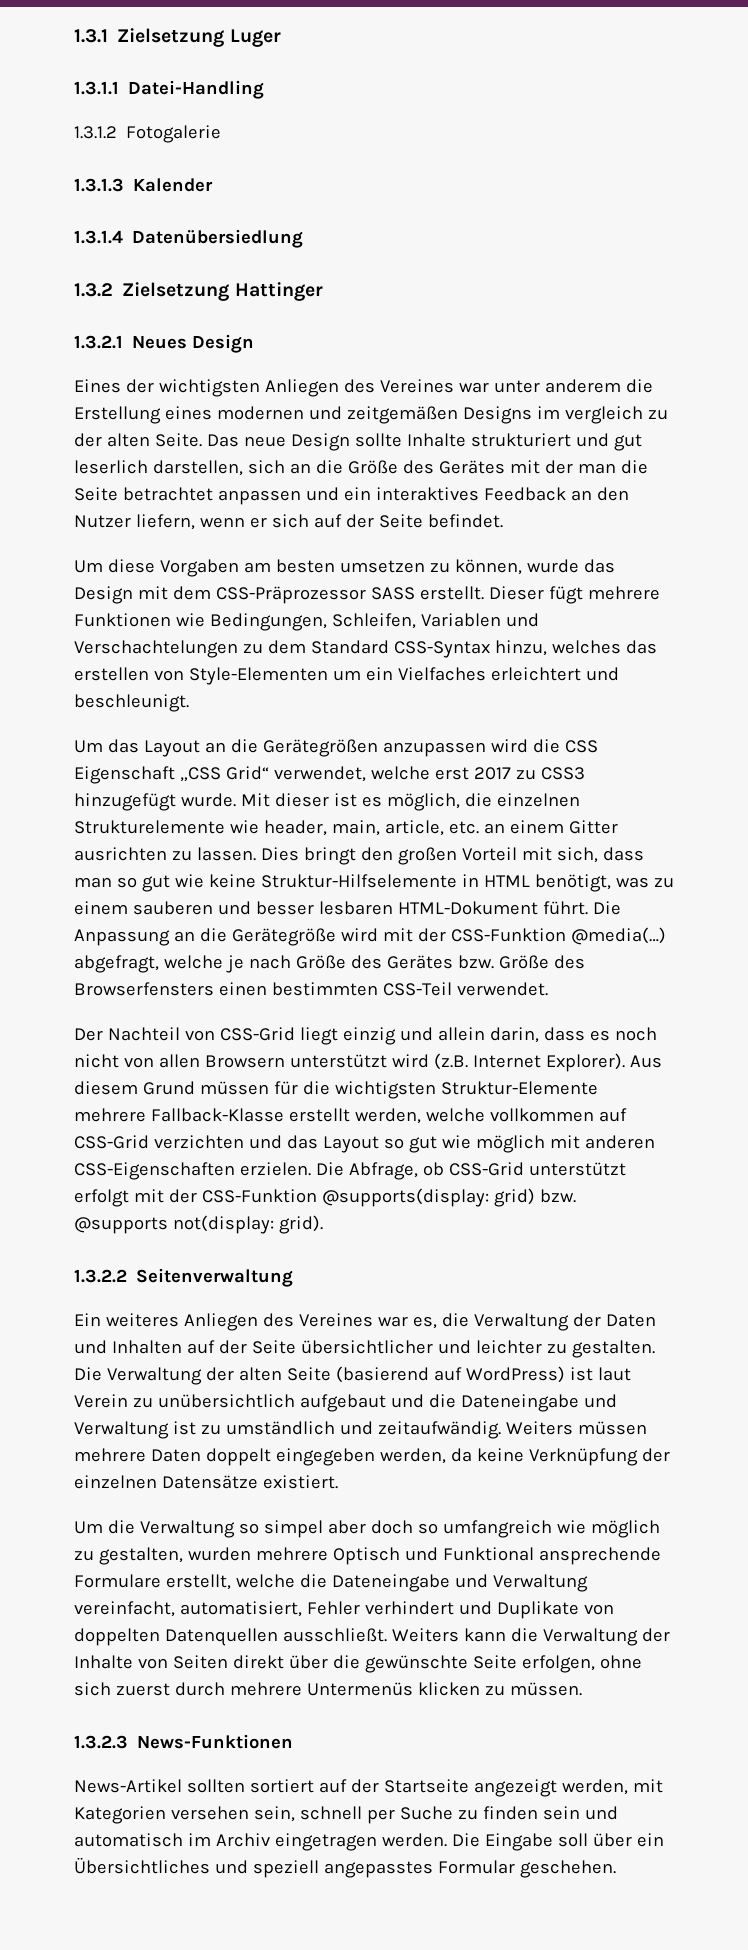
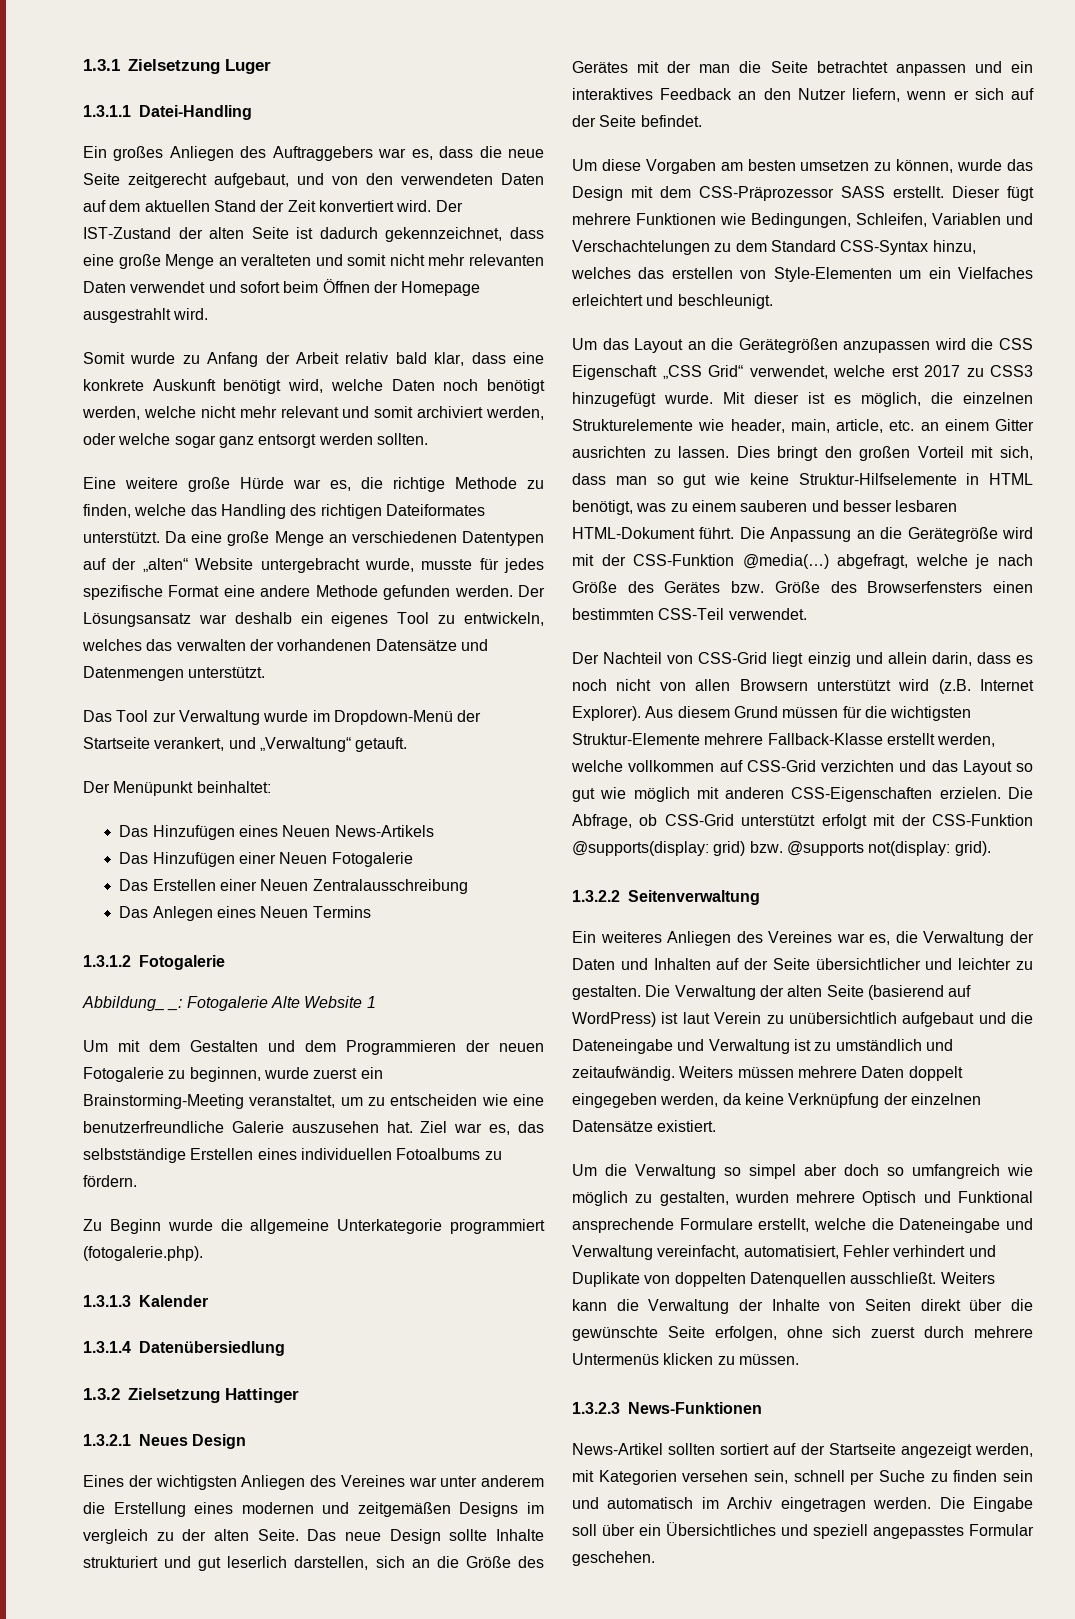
[74,125,222,143] 1.3.1.2 Fotogalerie -> [83,146,545,161] [83,173,544,188] [83,200,463,212] [83,227,544,242] [83,254,544,269] [83,279,481,296] [83,308,209,323] [83,352,544,367] [83,379,545,394] [82,406,544,420] [83,433,428,448] [83,477,544,492] [83,504,485,519] [83,531,544,546] [83,558,544,573] [83,585,545,600] [83,612,544,627] [82,639,488,651] [83,666,266,681] [83,710,482,725] [83,737,408,752] [83,781,271,796] [119,825,434,840] [119,852,413,867] [119,879,468,894] [119,906,371,921] [83,955,225,970] [82,996,376,1011] [83,1040,544,1055] [83,1067,383,1082] [83,1094,544,1109] [83,1121,544,1135] [83,1148,502,1163] [83,1175,137,1187] [83,1219,545,1234] [83,1246,203,1261] Ein großes Anliegen des Auftraggebers war es, dass die neue Seite zeitgerecht aufgebaut, und von den verwendeten Daten auf dem aktuellen Stand der Zeit konvertiert wird. Der IST-Zustand der alten Seite ist dadurch gekennzeichnet, dass eine große Menge an veralteten und somit nicht mehr relevanten Daten verwendet und sofort beim Öffnen der Homepage ausgestrahlt wird. // Somit wurde zu Anfang der Arbeit relativ bald klar, dass eine konkrete Auskunft benötigt wird, welche Daten noch benötigt werden, welche nicht mehr relevant und somit archiviert werden, oder welche sogar ganz entsorgt werden sollten. // Eine weitere große Hürde war es, die richtige Methode zu finden, welche das Handling des richtigen Dateiformates unterstützt. Da eine große Menge an verschiedenen Datentypen auf der „alten“ Website untergebracht wurde, musste für jedes spezifische Format eine andere Methode gefunden werden. Der Lösungsansatz war deshalb ein eigenes Tool zu entwickeln, welches das verwalten der vorhandenen Datensätze und Datenmengen unterstützt. // Das Tool zur Verwaltung wurde im Dropdown-Menü der Startseite verankert, und „Verwaltung“ getauft. // Der Menüpunkt beinhaltet: // Das Hinzufügen eines Neuen News-Artikels // Das Hinzufügen einer Neuen Fotogalerie // Das Erstellen einer Neuen Zentralausschreibung // Das Anlegen eines Neuen Termins // 1.3.1.2 Fotogalerie // Abbildung_ _: Fotogalerie Alte Website 1 // Um mit dem Gestalten und dem Programmieren der neuen Fotogalerie zu beginnen, wurde zuerst ein Brainstorming-Meeting veranstaltet, um zu entscheiden wie eine benutzerfreundliche Galerie auszusehen hat. Ziel war es, das selbstständige Erstellen eines individuellen Fotoalbums zu fördern. // Zu Beginn wurde die allgemeine Unterkategorie programmiert (fotogalerie.php).

